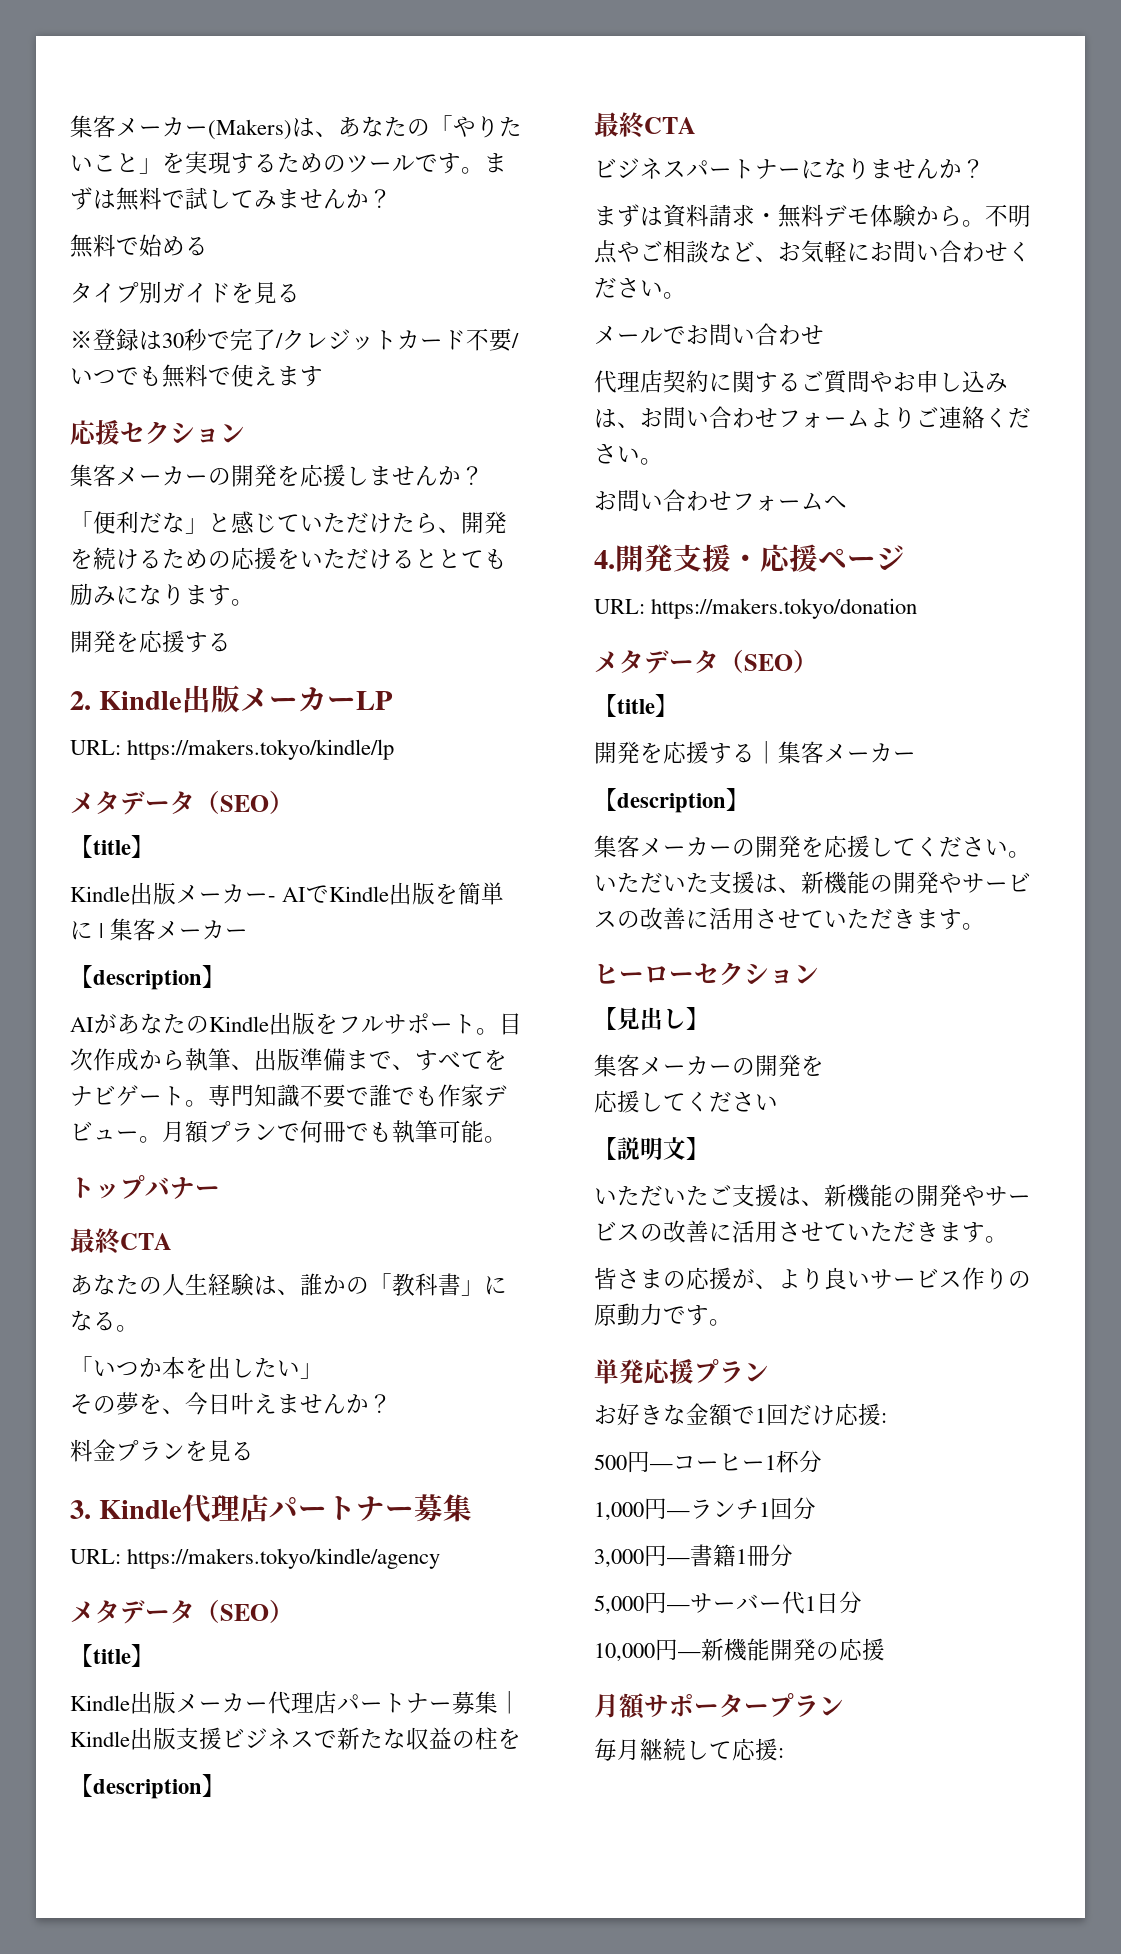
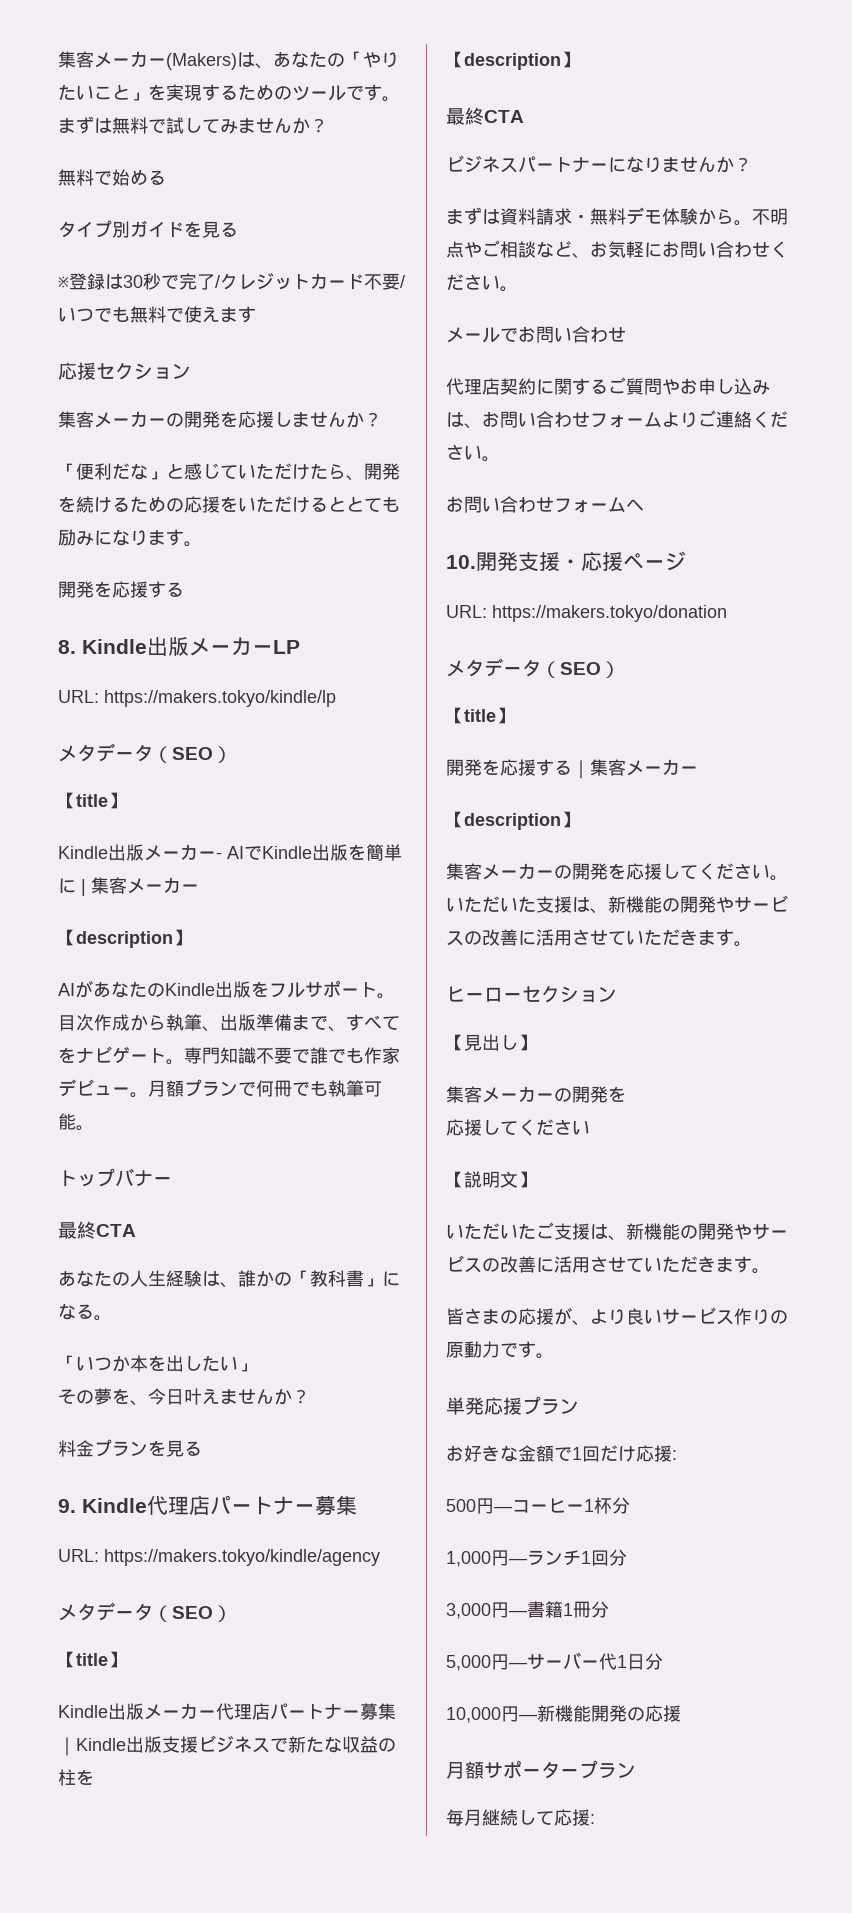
[70,691,91,710] 2. -> [58,640,76,654] 8.
[70,1500,91,1519] 3. -> [58,1499,76,1513] 9.
[594,550,615,569] 4. -> [446,555,476,569] 10.

